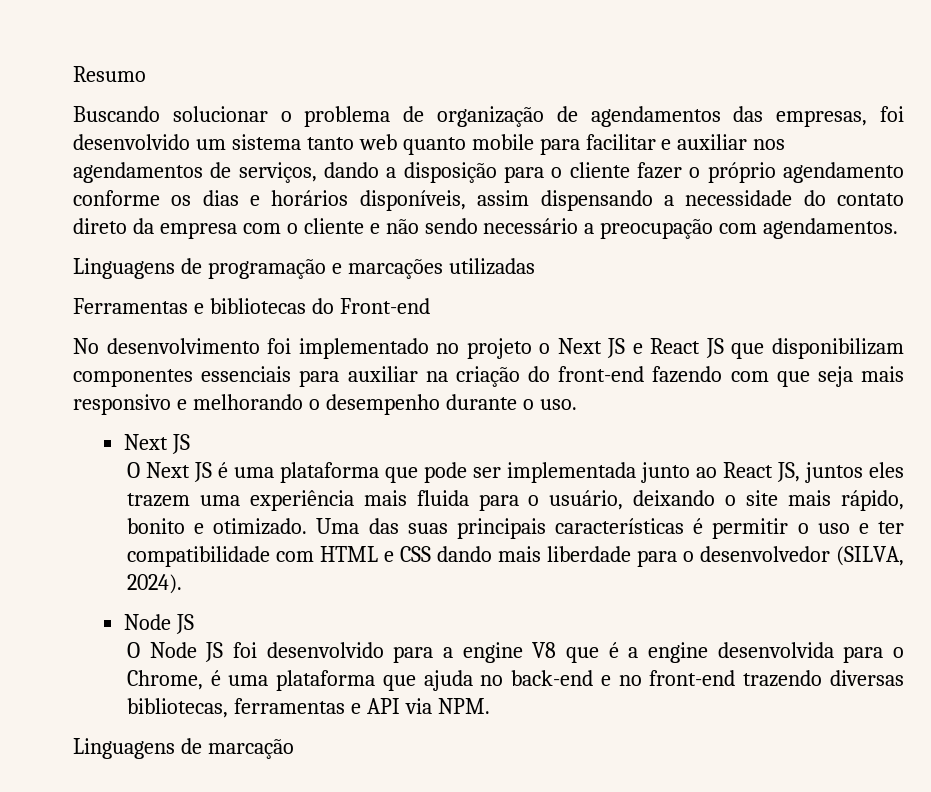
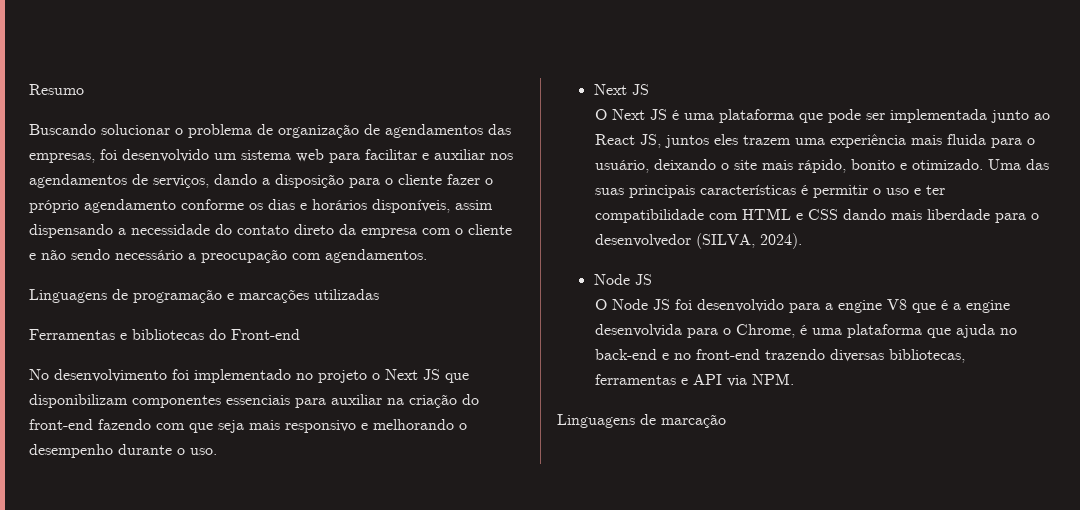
[306,134,534,155] tanto web quanto mobile -> [296,149,324,162] web
[632,338,724,358] e React JS -> (440, 374) none

